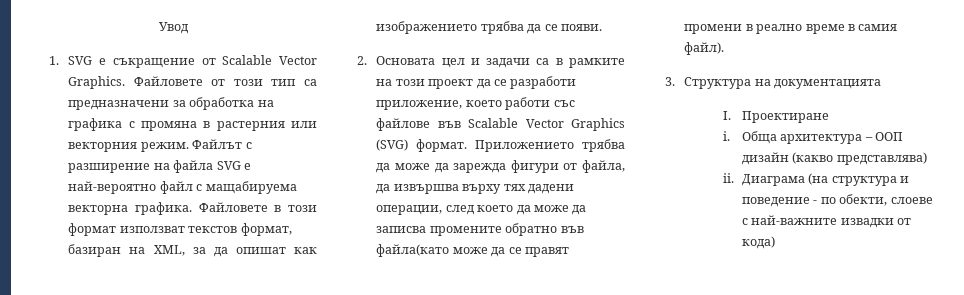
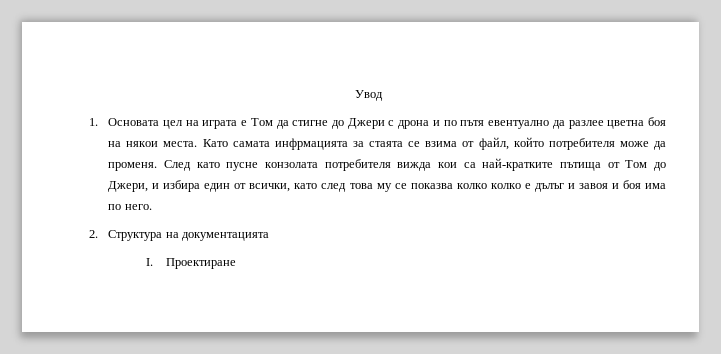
[68,55,317,68] [68,76,317,89] [68,97,274,110] [68,118,317,131] [68,139,252,152] [68,160,251,173] [68,181,297,194] [68,202,317,215] [68,223,292,236] [68,244,318,257] [376,21,602,34] [357,56,625,68] [376,76,577,89] [376,97,575,110] [376,118,625,131] [376,139,625,152] [376,160,625,173] [376,184,574,194] [376,205,587,215] [376,223,584,236] [376,244,569,257] [684,24,898,34] [684,42,725,55] [665,77,676,86] SVG е съкращение от Scalable Vector Graphics. Файловете от този тип са предназначени за обработка на графика с промяна в растерния или векторния режим. Файлът с разширение на файла SVG е най-вероятно файл с мащабируема векторна графика. Файловете в този формат използват текстов формат, базиран на XML, за да опишат как изображението трябва да се появи. // 2. Основата цел и задачи са в рамките на този проект да се разработи приложение, което работи със файлове във Scalable Vector Graphics (SVG) формат. Приложението трябва да може да зарежда фигури от файла, да извършва върху тях дадени операции, след което да може да записва промените обратно във файла(като може да се правят промени в реално време в самия файл). // 3. -> [108,117,666,129] [108,137,667,150] [108,158,666,171] [108,180,666,192] [108,204,152,210] [89,230,99,238] Основата цел на играта е Том да стигне до Джери с дрона и по пътя евентуално да разлее цветна боя на някои места. Като самата инфрмацията за стаята се взима от файл, който потребителя може да променя. След като пусне конзолата потребителя вижда кои са най-кратките пътища от Том до Джери, и избира един от всички, като след това му се показва колко колко е дълъг и завоя и боя има по него. // 2.
[722,131,904,144] [741,152,927,165] [722,173,910,186] [741,194,933,207] [741,215,912,228] [741,236,775,249] // i. Обща архитектура – ООП дизайн (какво представлява) // ii. Диаграма (на структура и поведение - по обекти, слоеве с най-важните извадки от кода) -> (236, 263) none

